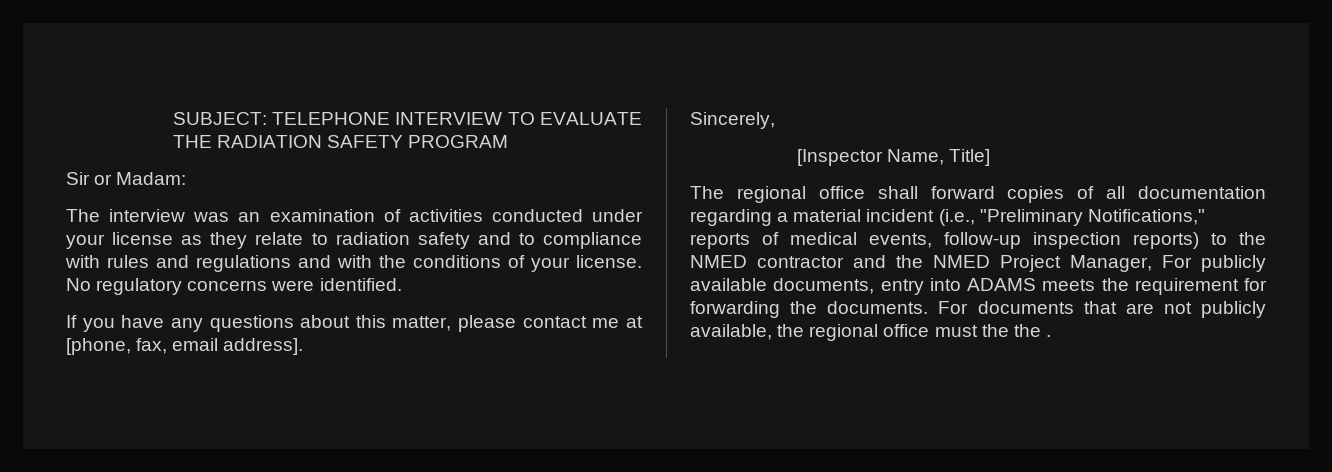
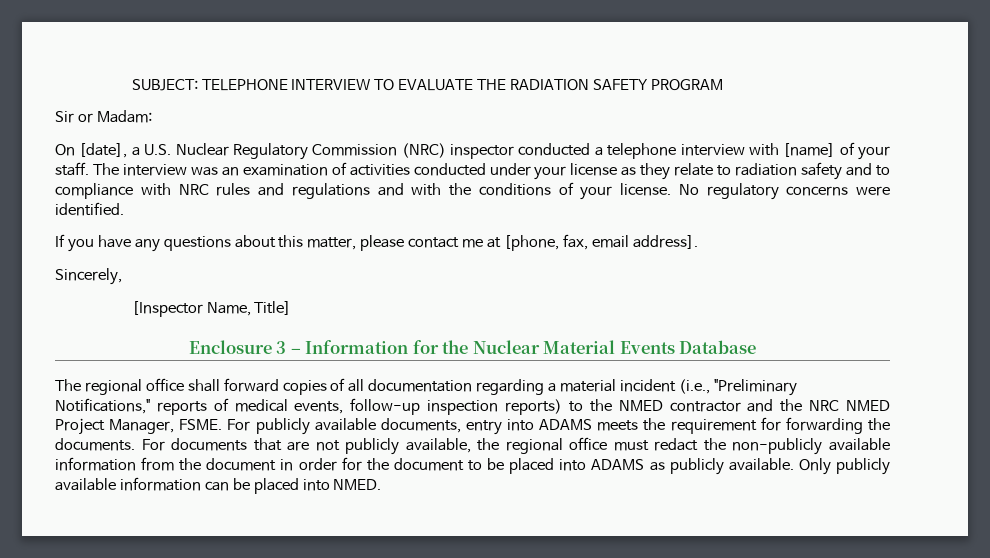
(187, 178) none -> [55,142,890,160] [55,162,89,176] On [date], a U.S. Nuclear Regulatory Commission (NRC) inspector conducted a telephone interview with [name] of your staff.
(100, 261) none -> [178,184,209,195] NRC
(990, 157) none -> [188,340,757,354] // Enclosure 3 – Information for the Nuclear Material Events Database
(923, 261) none -> [809,400,840,411] NRC
(1152, 263) none -> [179,419,223,430] FSME.
[981,324,1051,337] the the . -> [654,438,890,455] [55,457,890,475] [55,477,382,494] redact the non-publicly available information from the document in order for the document to be placed into ADAMS as publicly available. Only publicly available information can be placed into NMED.

